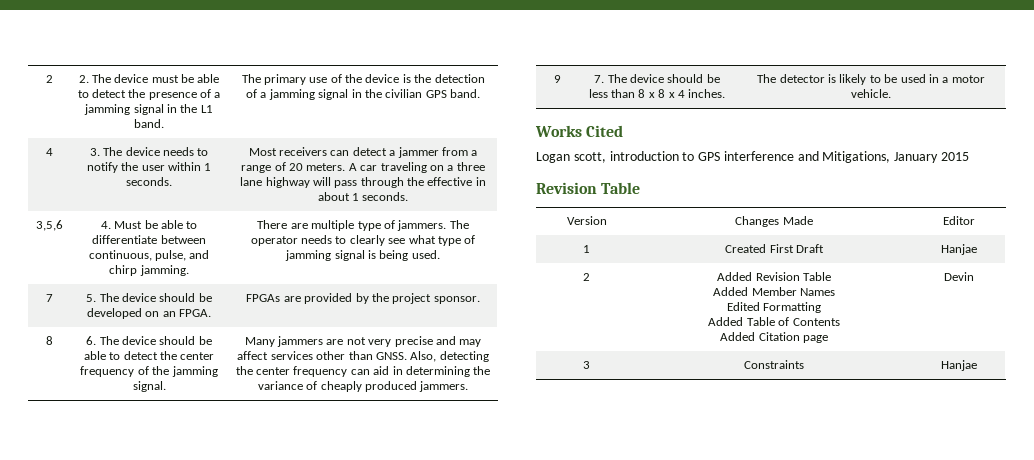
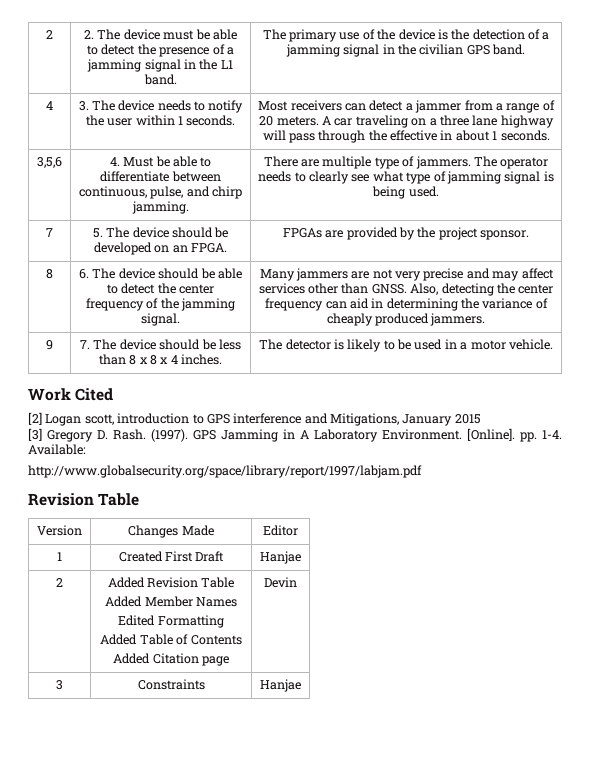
[535,125,582,137] Works -> [28,388,71,401] Work
(624, 131) none -> [28,412,42,425] [2]
(970, 156) none -> [28,428,562,442] [28,444,86,455] [28,465,422,478] // [3] Gregory D. Rash. (1997). GPS Jamming in A Laboratory Environment. [Online]. pp. 1-4. Available: // http://www.globalsecurity.org/space/library/report/1997/labjam.pdf

